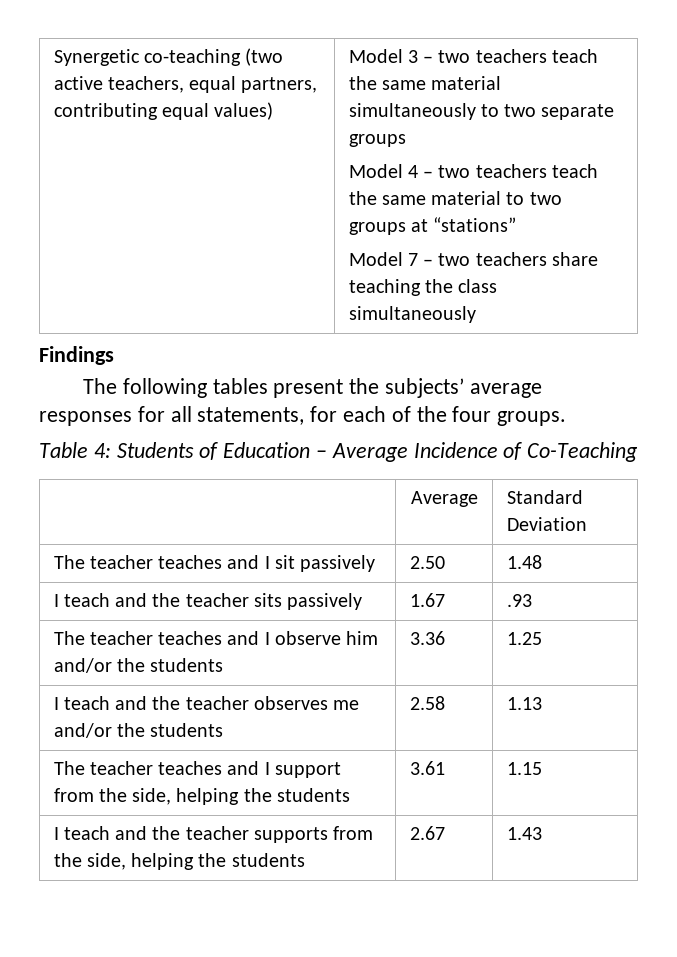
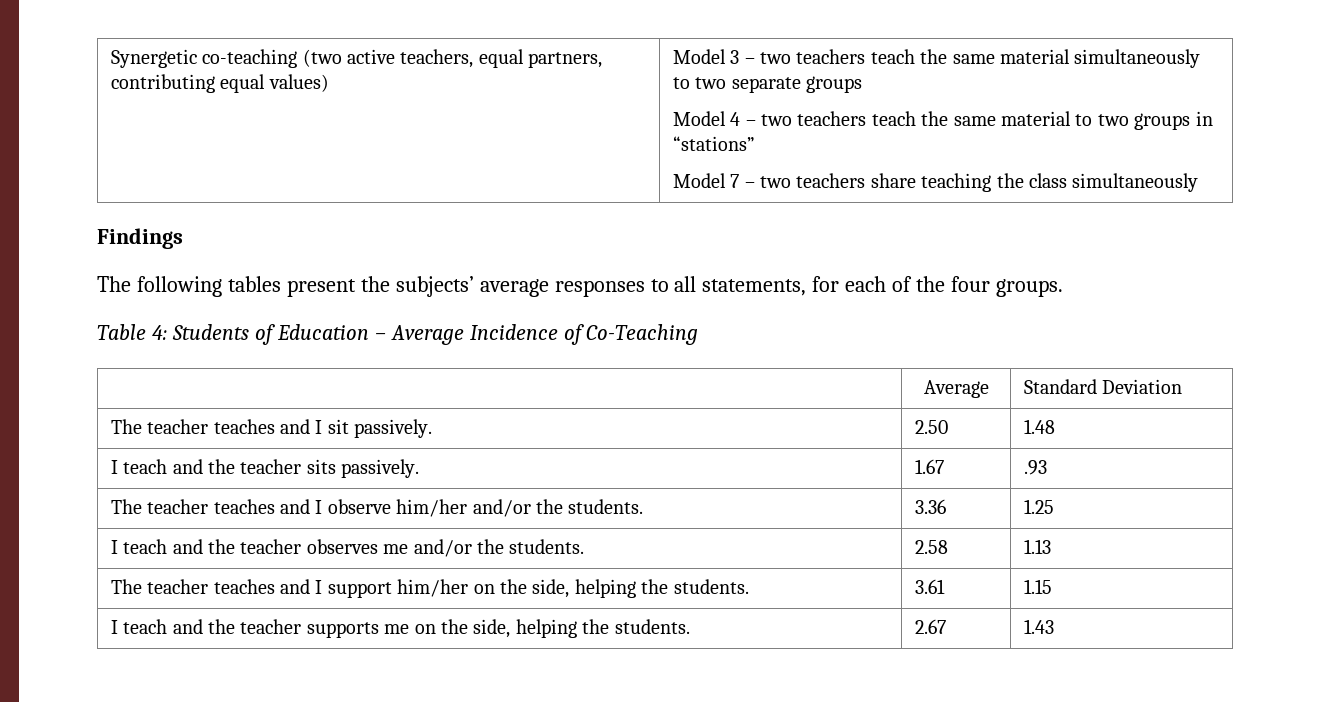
[410,219,428,232] at -> [1195,111,1213,126] in
[137,406,165,422] for -> [650,279,669,292] to
[300,555,376,572] passively -> [354,419,433,438] passively.
[287,593,363,610] passively -> [341,459,420,478] passively.
[346,631,379,645] [53,658,224,673] him and/or the students -> [396,499,644,517] him/her and/or the students.
[150,723,224,737] students -> [509,539,585,554] students.
[53,788,350,805] from the side, helping the students -> [397,579,749,598] him/her on the side, helping the students.
[333,826,374,840] [53,853,305,870] from the side, helping the students -> [384,619,690,638] me on the side, helping the students.

